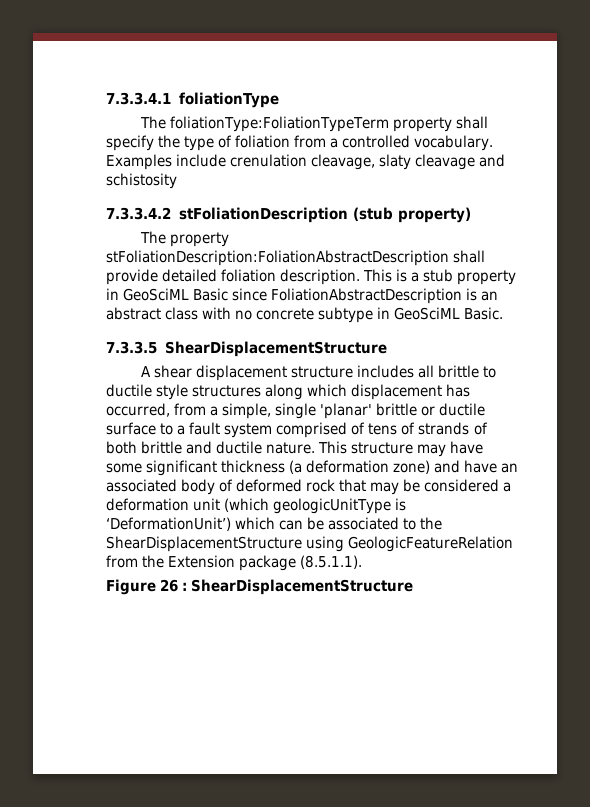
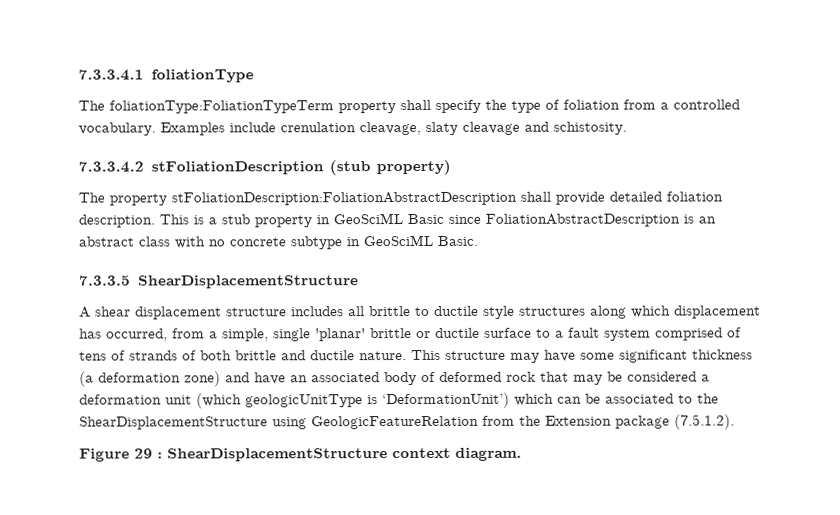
[106,173,177,189] schistosity -> [553,121,627,135] schistosity.
[300,555,363,569] (8.5.1.1). -> [674,414,735,430] (7.5.1.2).
[160,579,179,592] 26 -> [134,448,153,459] 29
(414, 587) none -> [392,447,522,461] context diagram.

